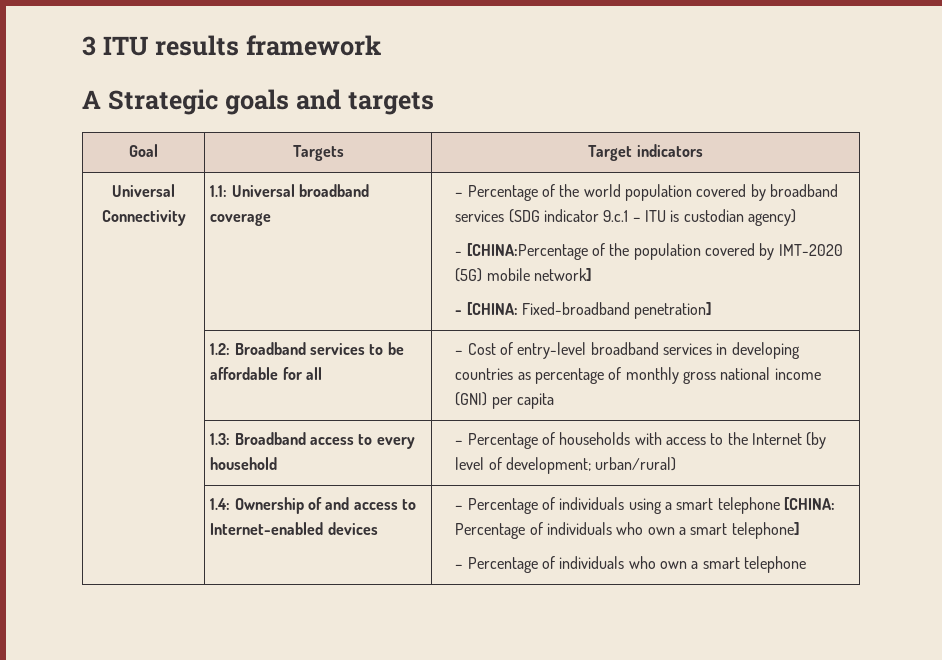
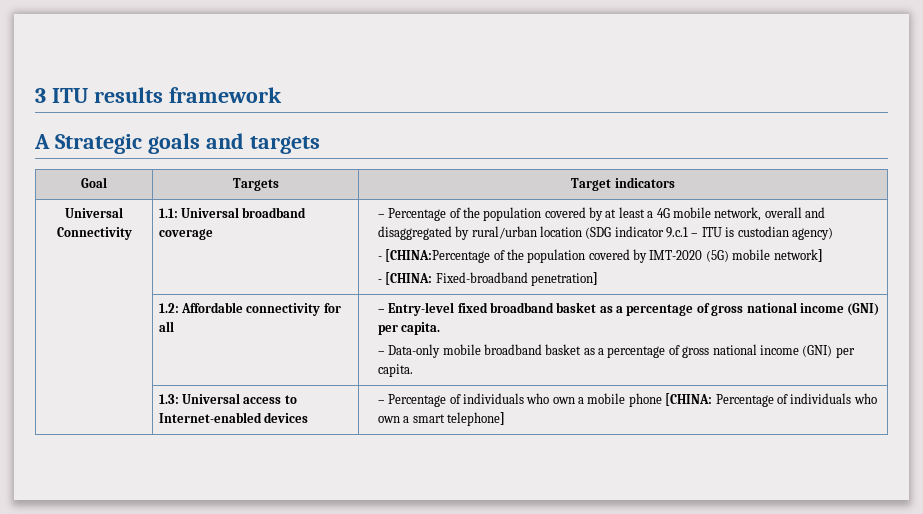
[583,184,838,201] [455,210,505,222] world population covered by broadband services -> [483,207,826,221] [377,226,582,240] population covered by at least a 4G mobile network, overall and disaggregated by rural/urban location
[234,342,404,355] [210,367,323,380] [455,342,800,359] [455,367,821,384] [455,392,555,409] [210,432,415,449] [210,457,278,470] [455,432,827,449] [455,457,677,474] [210,497,350,514] Broadband services to be affordable for all | – Cost of entry-level broadband services in developing countries as percentage of monthly gross national income (GNI) per capita // | 1.3: Broadband access to every household | – Percentage of households with access to the Internet (by level of development; urban/rural) // | 1.4: Ownership of and -> [180,302,341,316] [158,321,174,332] [377,302,880,316] [377,322,441,335] [377,344,855,358] [377,364,413,377] [158,393,240,404] Affordable connectivity for all | – Entry-level fixed broadband basket as a percentage of gross national income (GNI) per capita. // – Data-only mobile broadband basket as a percentage of gross national income (GNI) per capita. // | 1.3: Universal
[628,497,780,514] using a smart telephone -> [526,393,662,407] who own a mobile phone
[455,556,806,573] // – Percentage of individuals who own a smart telephone -> (505, 419) none

